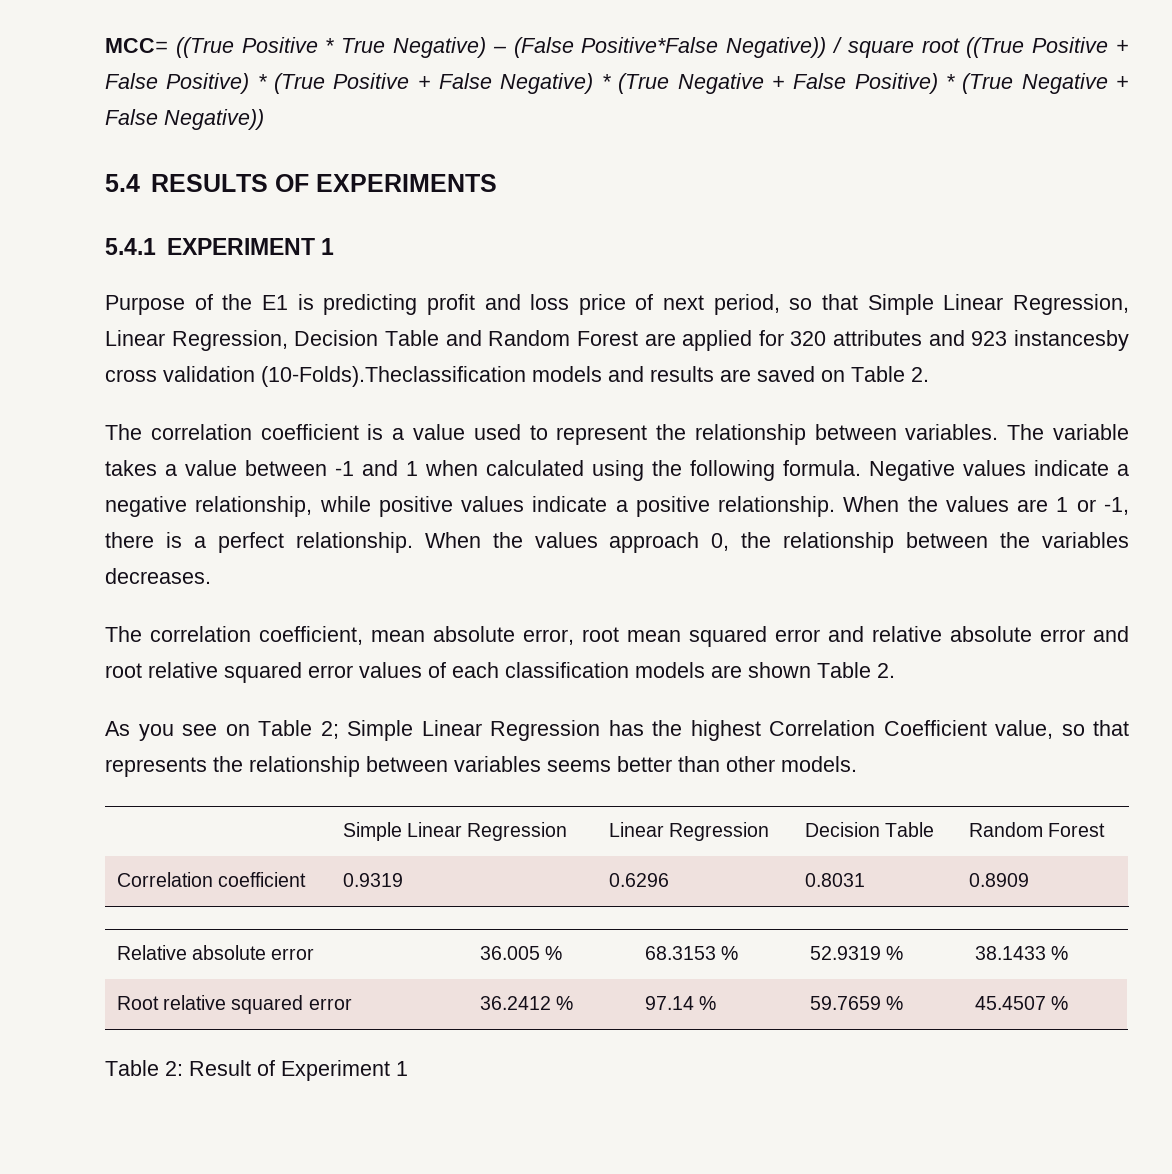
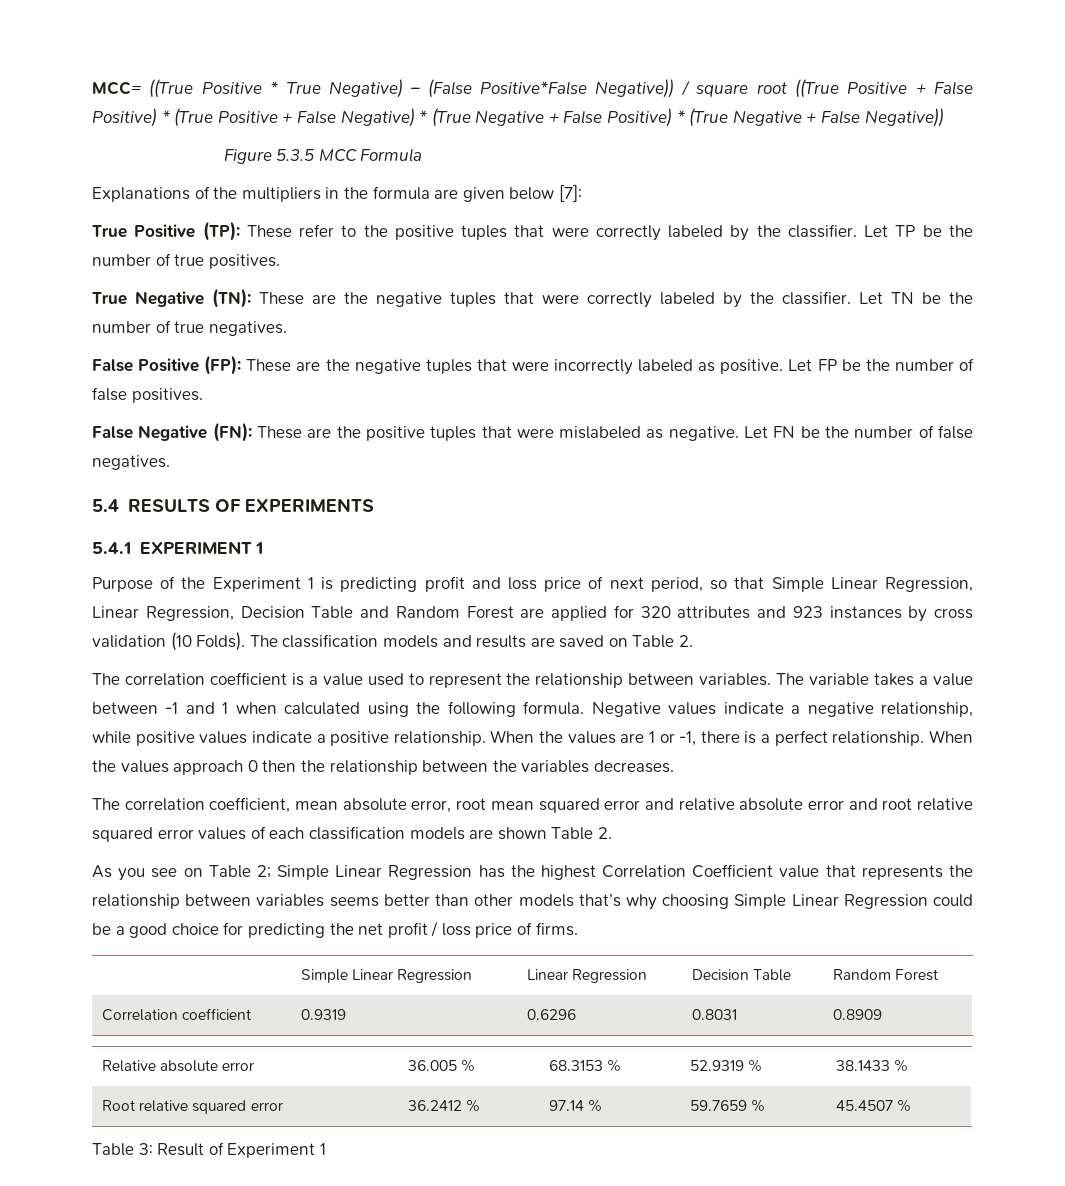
(264, 119) none -> [223,148,423,164] [92,184,582,202] [92,221,974,241] [92,253,280,269] [92,288,973,308] [92,320,287,336] [92,355,974,375] [92,387,203,403] [92,422,973,442] [92,455,170,470] // Figure 5.3.5 MCC Formula // Explanations of the multipliers in the formula are given below [7]: // True Positive (TP): These refer to the positive tuples that were correctly labeled by the classifier. Let TP be the number of true positives. // True Negative (TN): These are the negative tuples that were correctly labeled by the classifier. Let TN be the number of true negatives. // False Positive (FP): These are the negative tuples that were incorrectly labeled as positive. Let FP be the number of false positives. // False Negative (FN): These are the positive tuples that were mislabeled as negative. Let FN be the number of false negatives.
[261,295,288,310] E1 -> [212,577,314,592] Experiment 1
[1013,330,1129,351] [105,366,526,387] instancesby cross validation (10-Folds).Theclassification -> [829,606,973,622] [92,632,379,651] instances by cross validation (10 Folds). The classification
[711,533,730,551] 0, -> [247,760,297,772] 0 then
[995,720,1085,739] value, so -> [779,865,820,878] value
[781,756,857,772] models. -> [518,894,973,910] [92,921,578,938] models that’s why choosing Simple Linear Regression could be a good choice for predicting the net profit / loss price of firms.
[165,1061,183,1076] 2: -> [138,1143,153,1155] 3:

